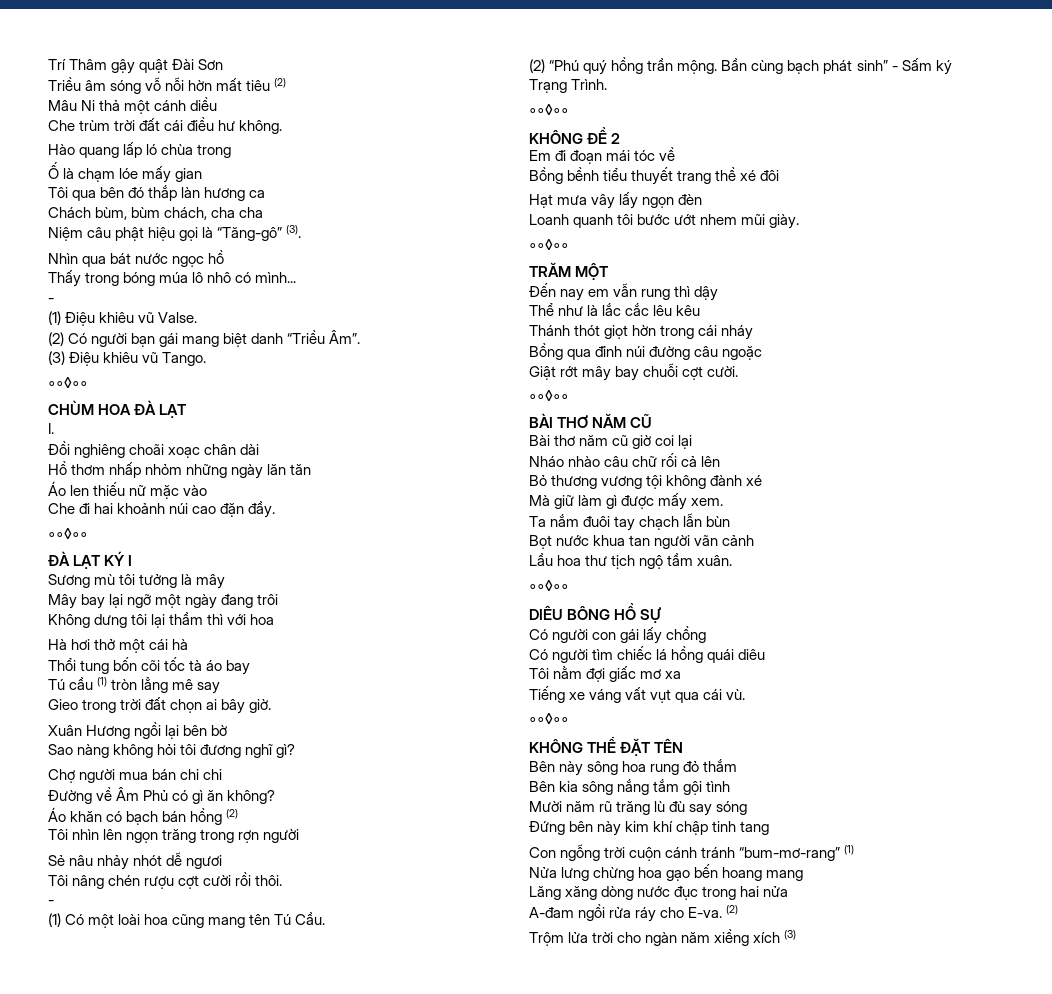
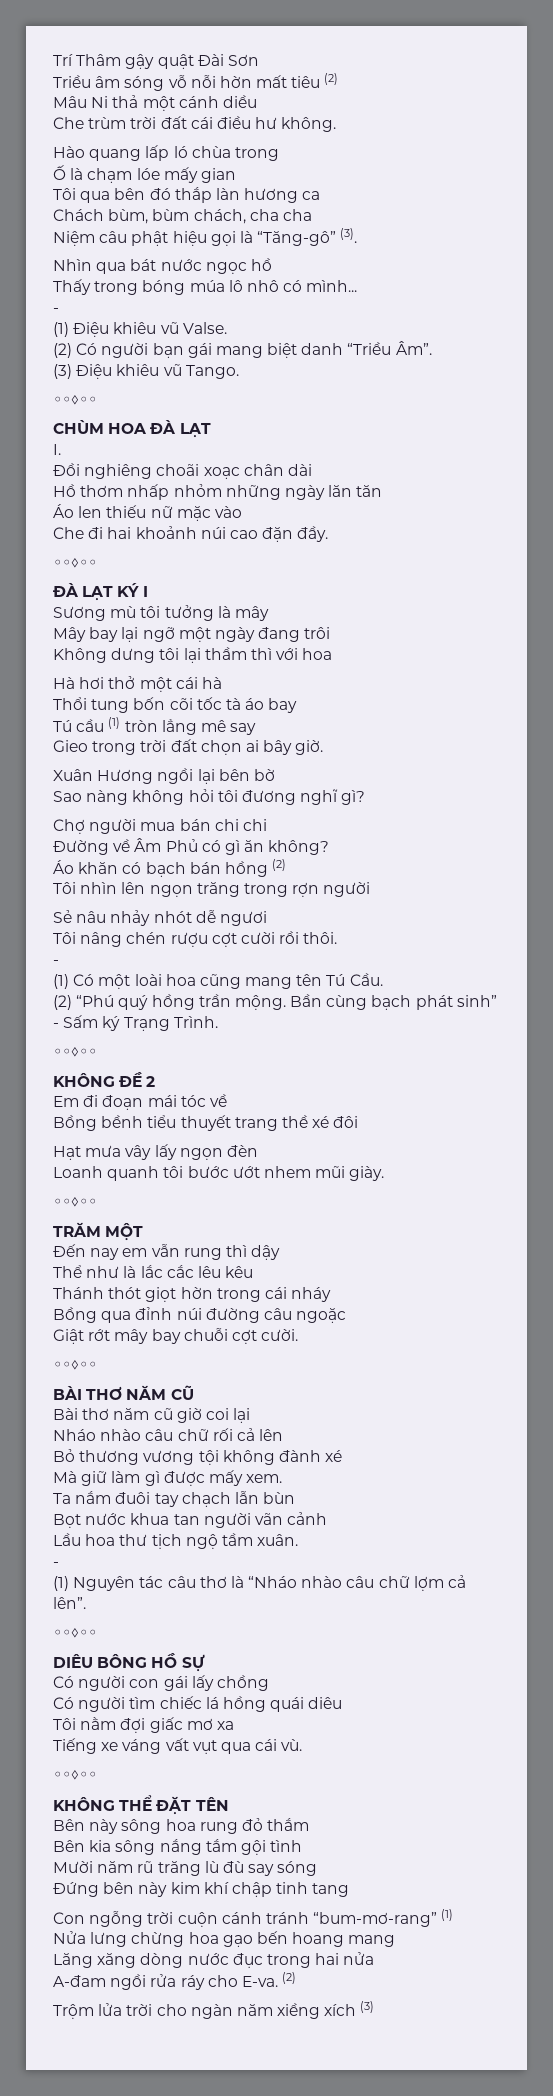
(733, 560) none -> [53,1562,59,1567] [53,1575,467,1591] [53,1597,86,1609] // - // (1) Nguyên tác câu thơ là “Nháo nhào câu chữ lợm cả lên”.

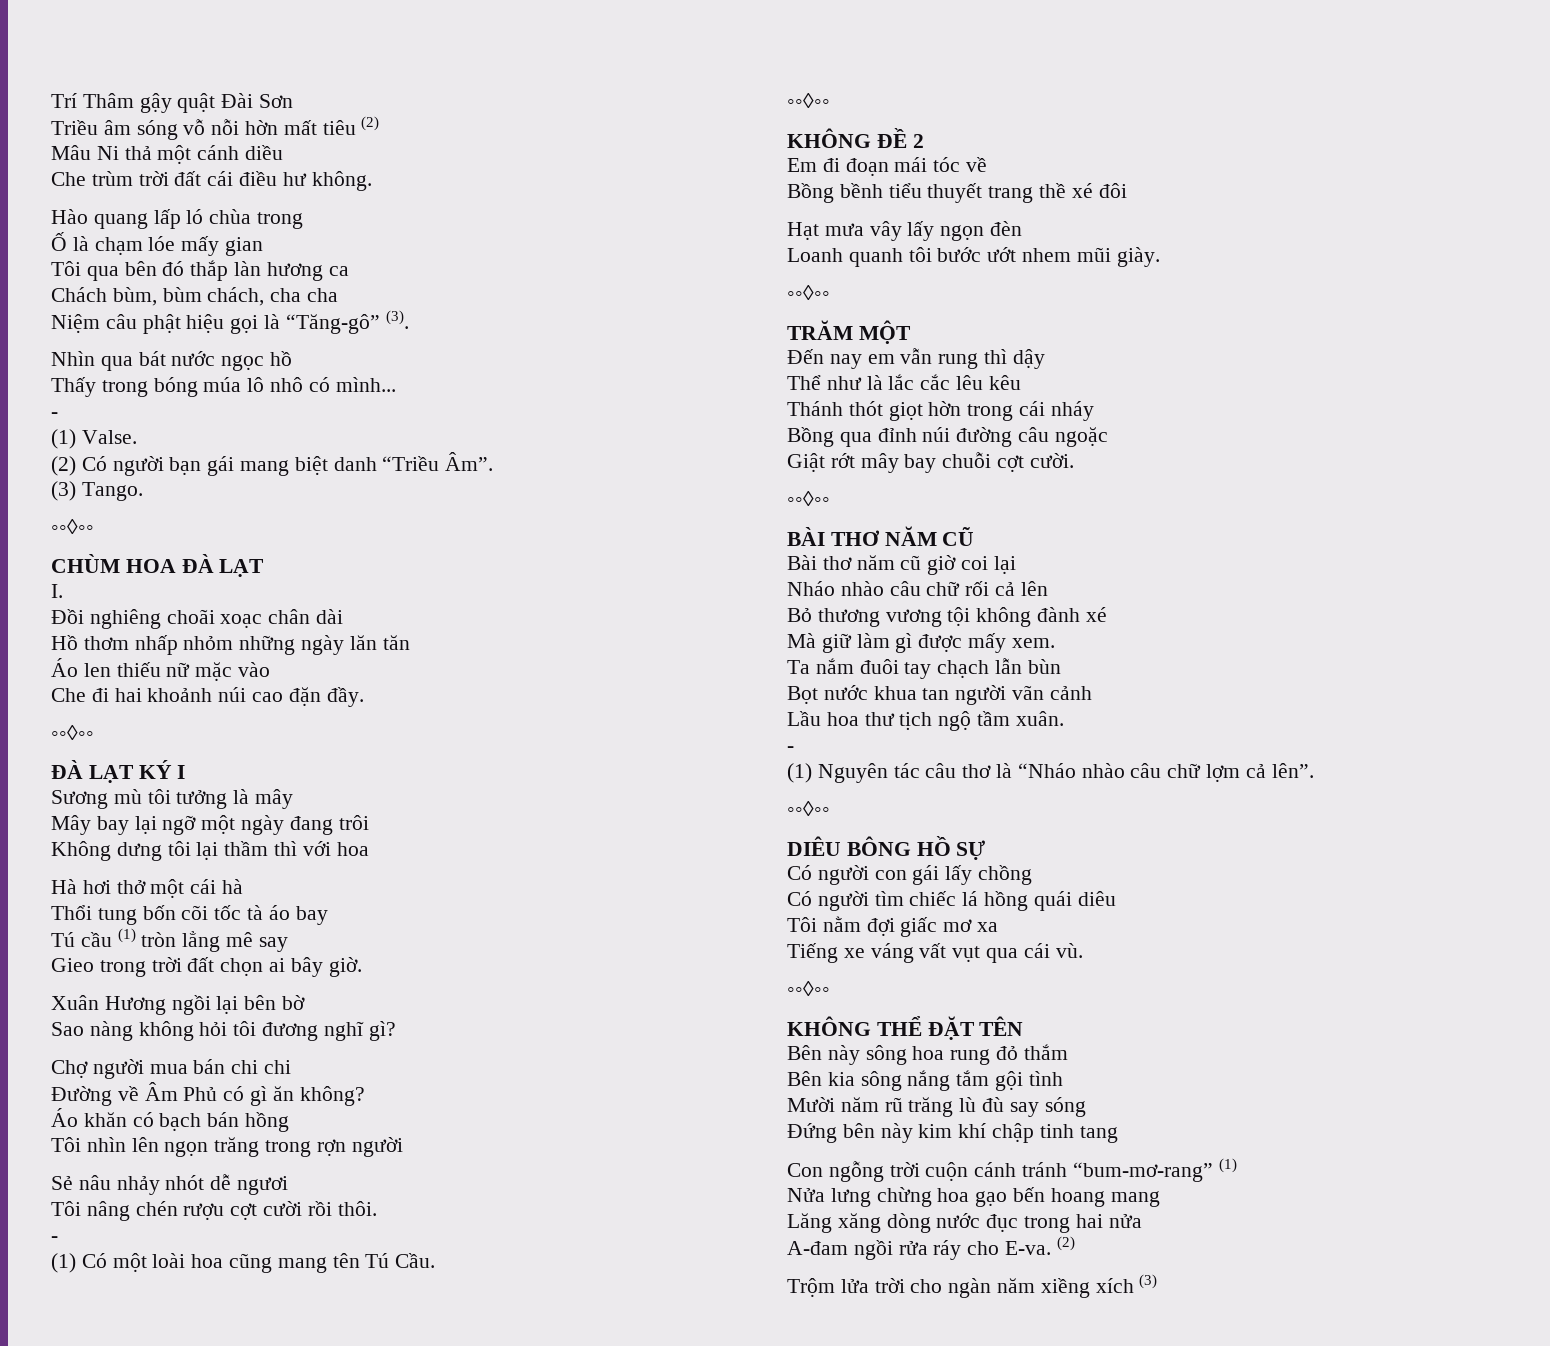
[73,322,179,337] Điệu khiêu vũ -> (76, 439) none
[76,364,182,379] Điệu khiêu vũ -> (76, 491) none
[272,859,287,871] (2) -> (290, 1122) none
[53,994,497,1010] [53,1015,218,1031] // (2) “Phú quý hồng trần mộng. Bần cùng bạch phát sinh” - Sấm ký Trạng Trình. -> (436, 1260) none

